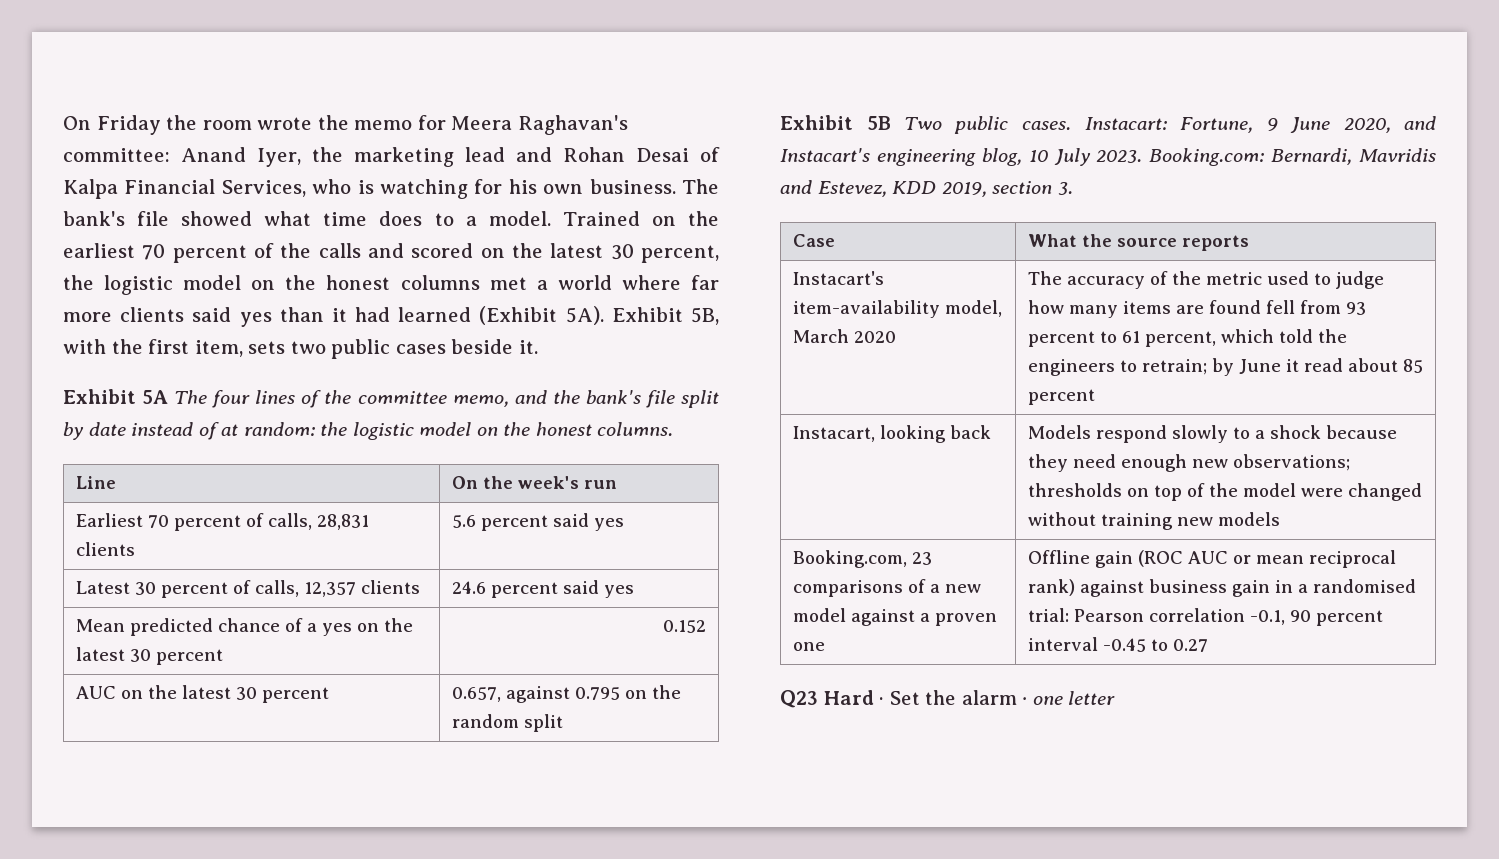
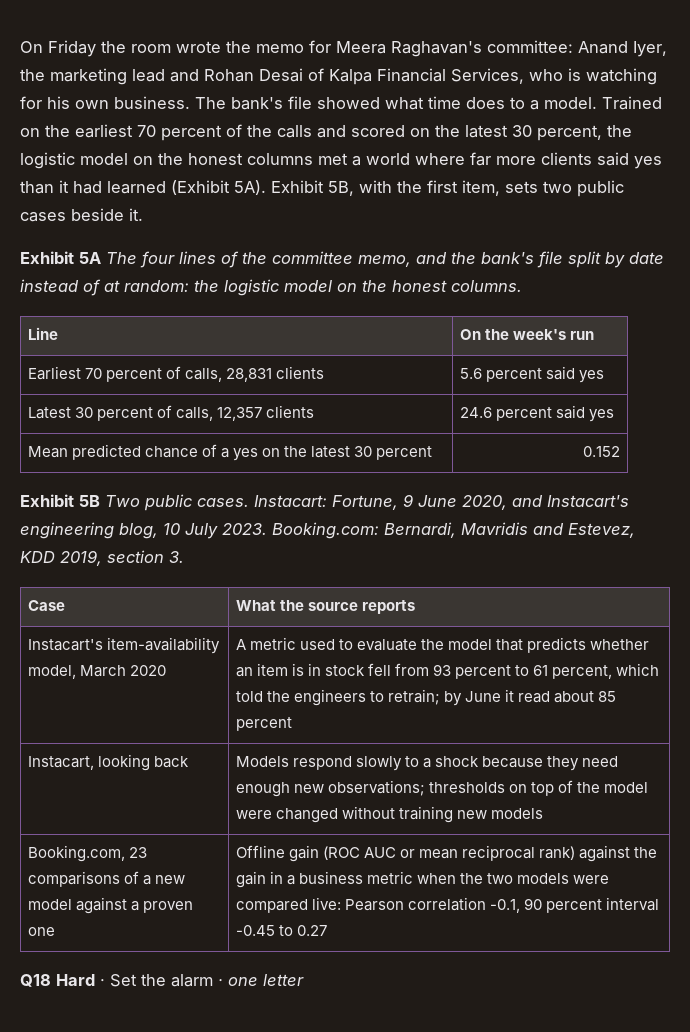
[75,685,329,703] [451,685,681,703] [451,714,563,732] // AUC on the latest 30 percent | 0.657, against 0.795 on the random split -> (621, 451) none
[1027,271,1384,289] [1027,300,1261,318] The accuracy of the metric used to judge how many items are found -> [235,637,650,653] [235,663,365,677] A metric used to evaluate the model that predicts whether an item is in stock
[1148,579,1227,593] business -> [634,847,658,858] the
[1312,579,1416,593] [1027,608,1069,622] randomised trial: -> [298,871,610,884] [235,897,341,913] business metric when the two models were compared live:
[780,690,818,708] Q23 -> [20,974,51,987] Q18

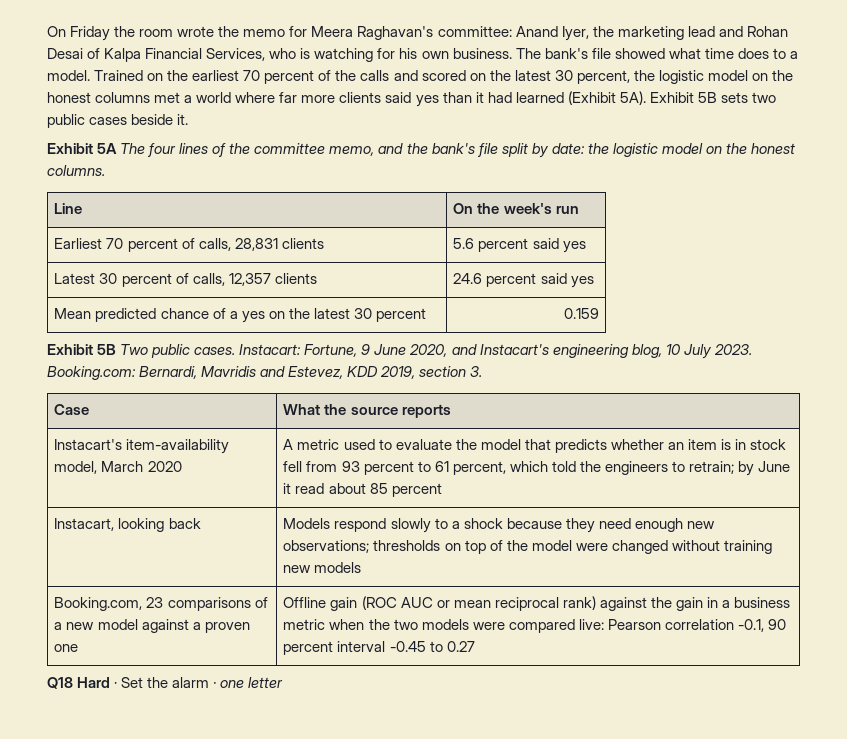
[328,180,500,196] 5B, with the first item, -> [697,92,717,103] 5B
[629,252,664,264] [20,279,189,296] date instead of at random: -> [551,143,585,154] date:
[583,446,621,457] 0.152 -> [563,308,599,319] 0.159

